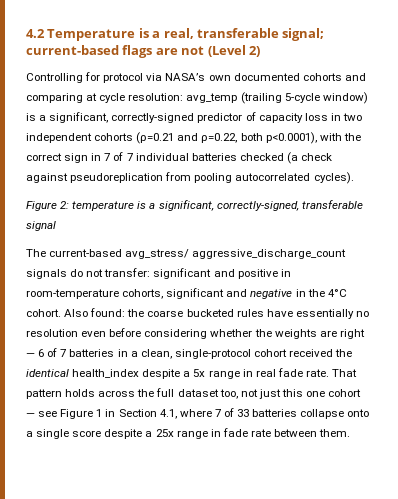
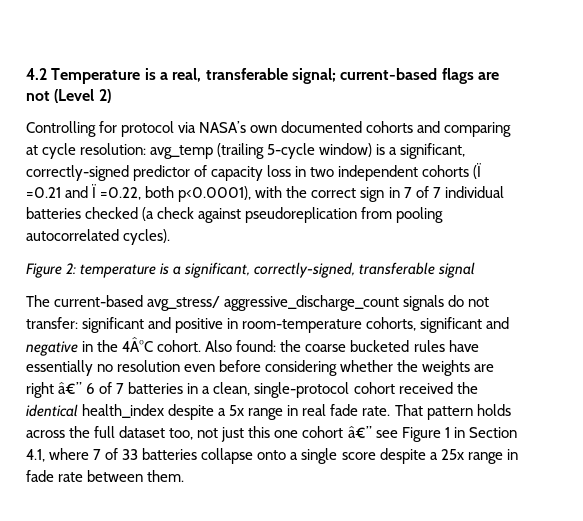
[136,132,238,144] (ρ=0.21 and ρ=0.22, -> [473,163,482,179] [26,184,142,200] (Ï =0.21 and Ï =0.22,
[327,289,347,297] 4°C -> [122,337,154,352] 4Â°C
[26,353,35,357] — -> [58,382,83,394] â€”
[26,413,35,417] — -> [347,426,372,438] â€”

